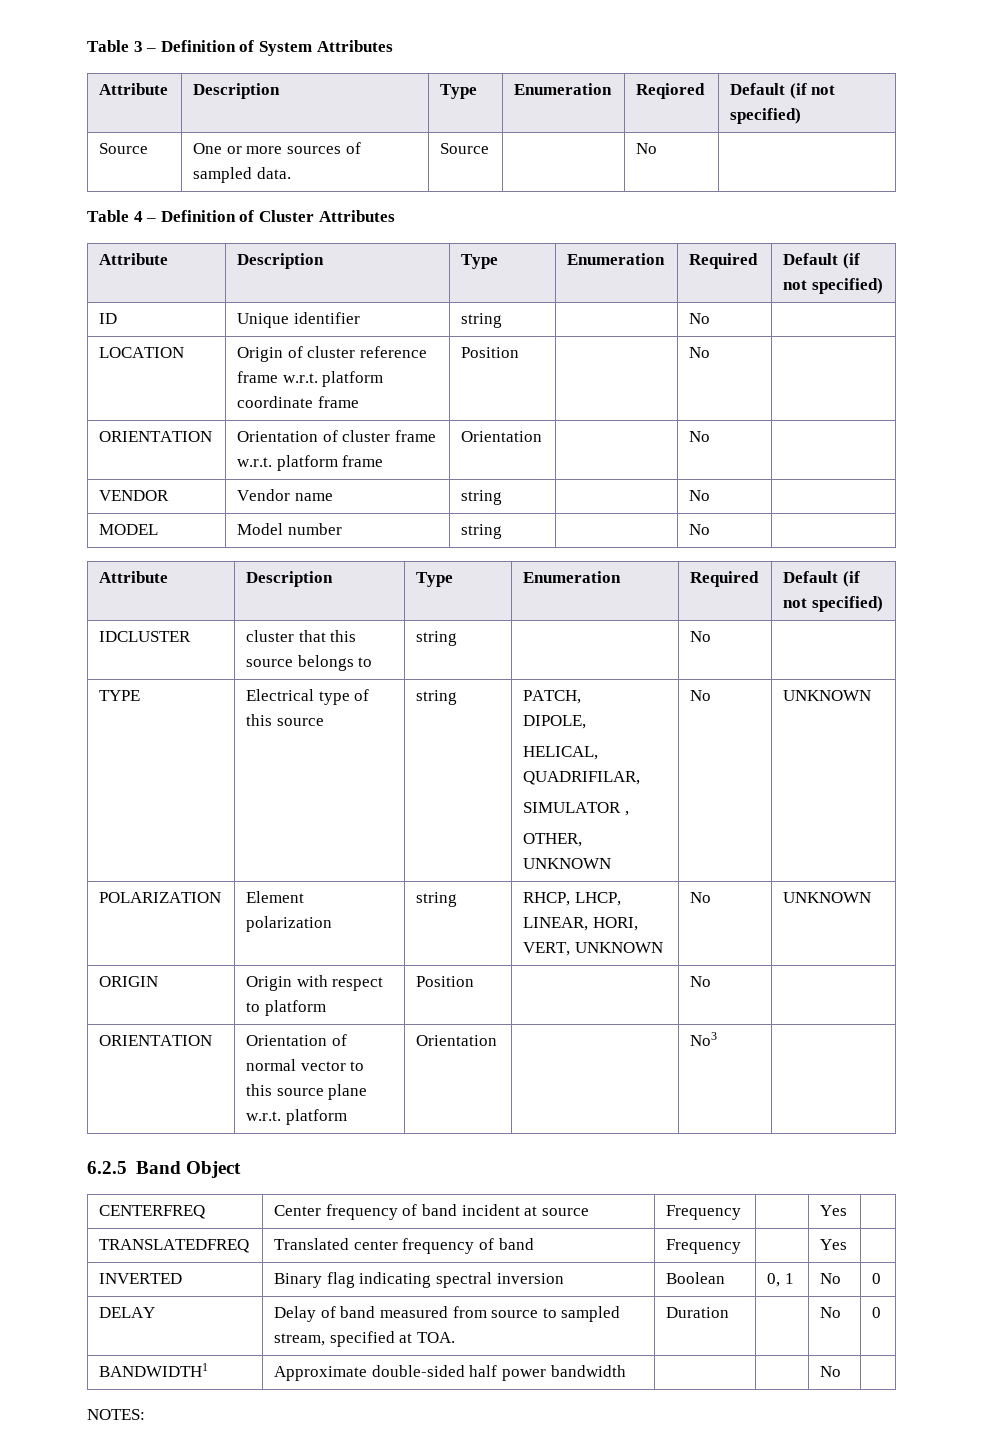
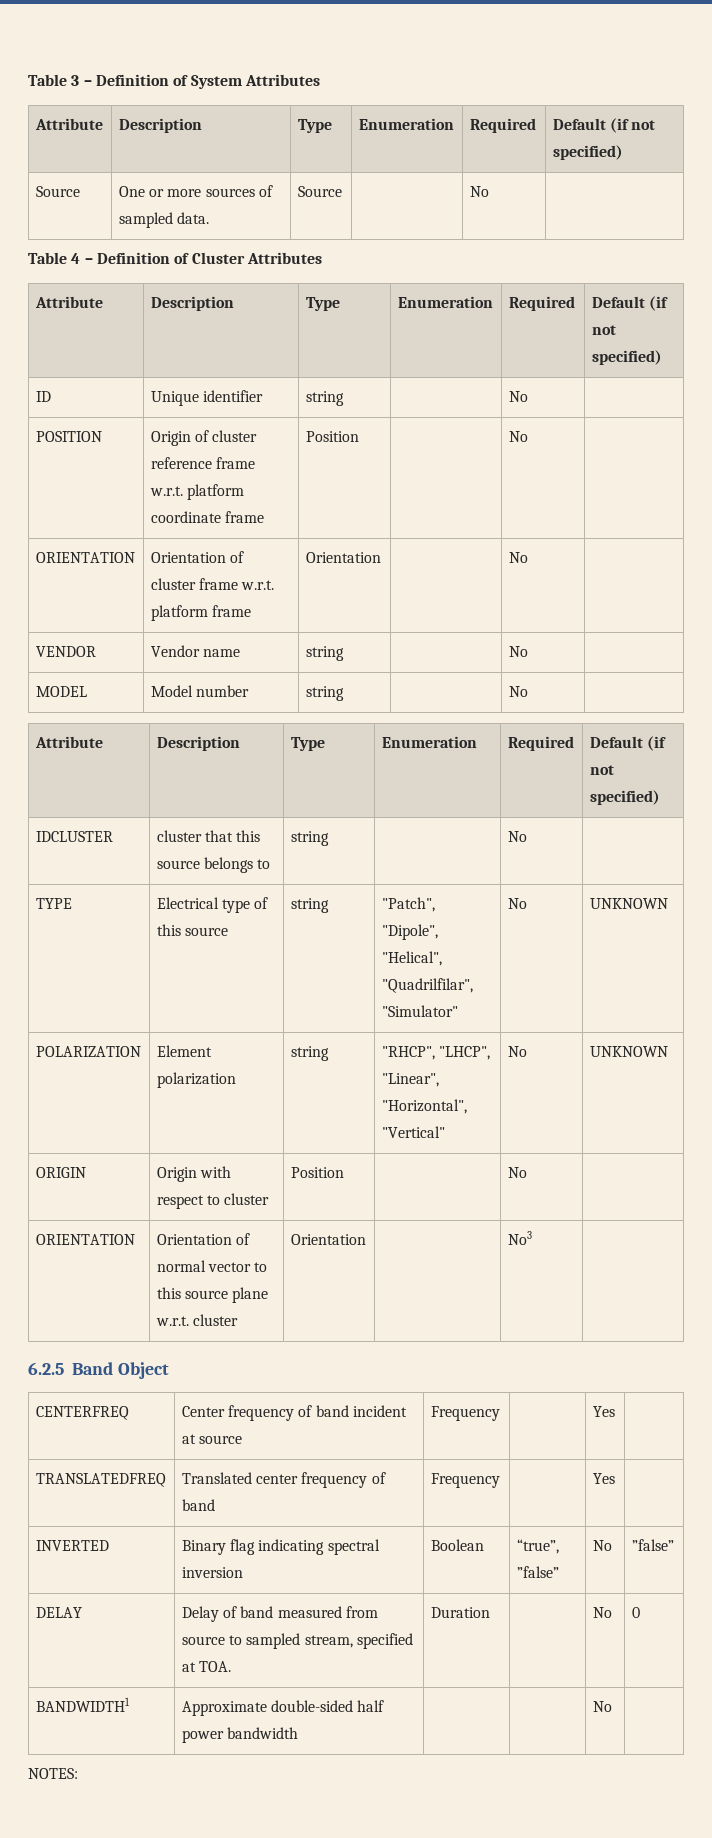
[636,83,706,99] Reqiored -> [469,118,536,133] Required
[99,347,185,358] LOCATION -> [35,431,102,442] POSITION
[523,690,582,704] [523,715,587,729] [523,746,599,760] [523,771,641,785] [523,802,629,816] [523,833,583,847] [523,858,612,869] PATCH, // DIPOLE, // HELICAL, QUADRIFILAR, // SIMULATOR , // OTHER, UNKNOWN -> [381,897,435,912] [381,924,438,940] [381,951,442,966] [381,978,473,993] [381,1005,458,1017] "Patch", "Dipole", "Helical", "Quadrilfilar", "Simulator"
[523,892,621,906] [523,917,638,931] [523,942,663,956] RHCP, LHCP, LINEAR, HORI, VERT, UNKNOWN -> [381,1046,491,1060] [381,1073,439,1087] [381,1099,467,1114] [381,1126,445,1138] "RHCP", "LHCP", "Linear", "Horizontal", "Vertical"
[264,1000,326,1016] platform -> [224,1193,270,1205] cluster
[285,1109,347,1125] platform -> [193,1314,239,1326] cluster
[767,1273,794,1287] [820,1273,842,1284] [872,1273,882,1284] 0, 1 | No | 0 -> [516,1539,559,1554] [516,1566,559,1578] [592,1540,612,1551] [631,1539,674,1551] “true”, ”false” | No | ”false”

